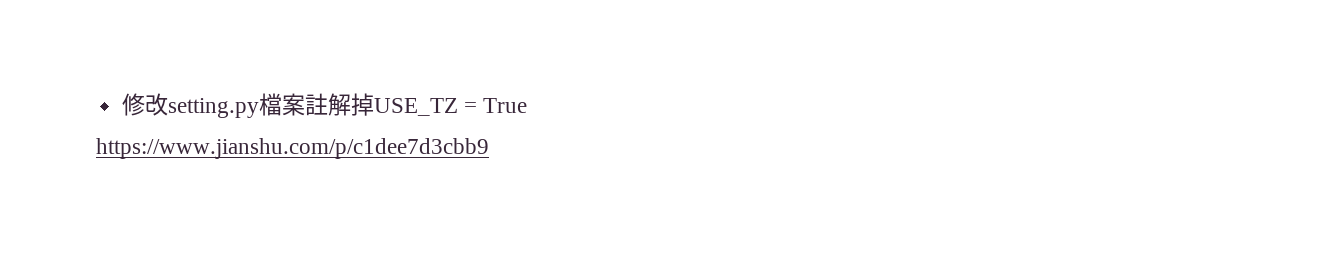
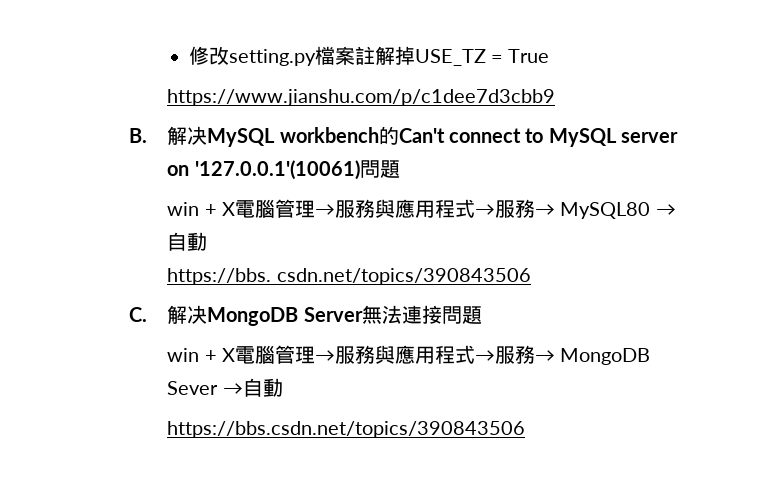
(490, 148) none -> [128,126,678,147] [167,160,400,180] [167,199,676,219] [167,232,208,251] [167,268,531,285] [128,305,482,326] [167,345,651,365] [167,378,283,397] [167,421,526,438] // B.解决MySQL workbench的Can't connect to MySQL server on '127.0.0.1'(10061)問題 // win + X電腦管理→服務與應用程式→服務→ MySQL80 →自動 // https://bbs. csdn.net/topics/390843506 // C.解决MongoDB Server無法連接問題 // win + X電腦管理→服務與應用程式→服務→ MongoDB Sever →自動 // https://bbs.csdn.net/topics/390843506

